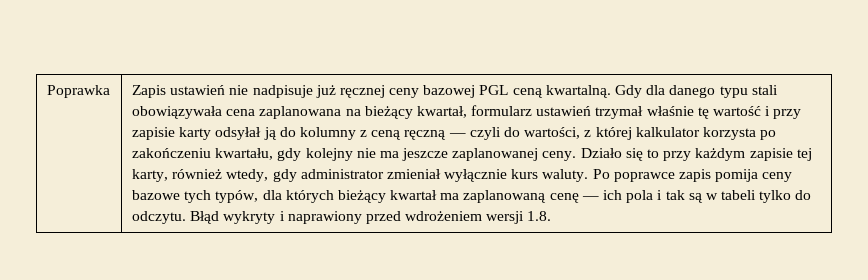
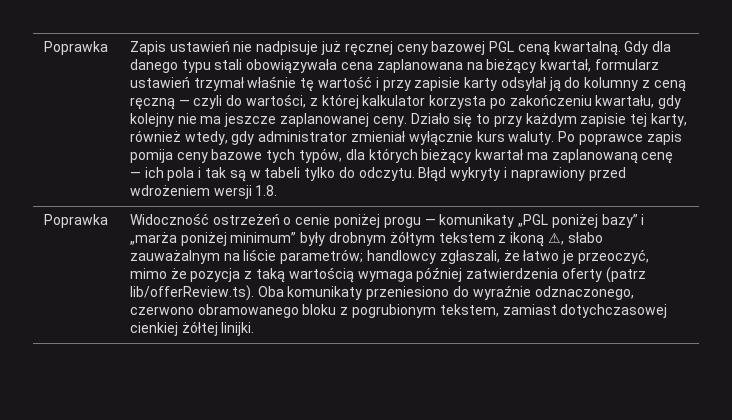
(552, 216) none -> [43,214,108,228] [129,213,645,228] [129,231,603,247] [129,249,649,264] [129,267,646,283] [129,285,634,301] [129,304,668,318] [129,321,255,336] // Poprawka | Widoczność ostrzeżeń o cenie poniżej progu — komunikaty „PGL poniżej bazy” i „marża poniżej minimum” były drobnym żółtym tekstem z ikoną ⚠, słabo zauważalnym na liście parametrów; handlowcy zgłaszali, że łatwo je przeoczyć, mimo że pozycja z taką wartością wymaga później zatwierdzenia oferty (patrz lib/offerReview.ts). Oba komunikaty przeniesiono do wyraźnie odznaczonego, czerwono obramowanego bloku z pogrubionym tekstem, zamiast dotychczasowej cienkiej żółtej linijki.

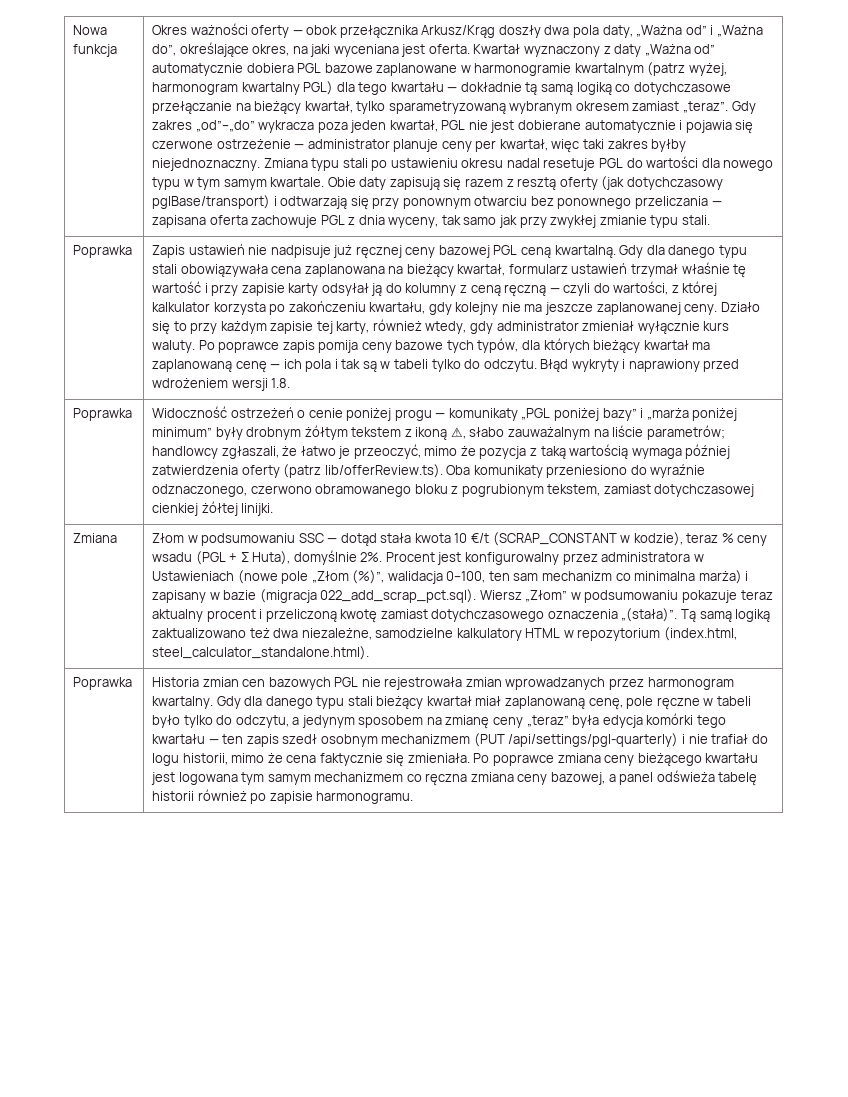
(43, 48) none -> [73,25,108,35] [73,44,118,57] [152,23,763,38] [152,42,716,57] [152,62,727,76] [152,81,731,95] [152,101,756,114] [152,120,754,134] [152,139,687,153] [152,156,774,171] [152,176,723,191] [152,195,722,210] [152,215,710,228] Nowa funkcja | Okres ważności oferty — obok przełącznika Arkusz/Krąg doszły dwa pola daty, „Ważna od” i „Ważna do”, określające okres, na jaki wyceniana jest oferta. Kwartał wyznaczony z daty „Ważna od” automatycznie dobiera PGL bazowe zaplanowane w harmonogramie kwartalnym (patrz wyżej, harmonogram kwartalny PGL) dla tego kwartału — dokładnie tą samą logiką co dotychczasowe przełączanie na bieżący kwartał, tylko sparametryzowaną wybranym okresem zamiast „teraz”. Gdy zakres „od”–„do” wykracza poza jeden kwartał, PGL nie jest dobierane automatycznie i pojawia się czerwone ostrzeżenie — administrator planuje ceny per kwartał, więc taki zakres byłby niejednoznaczny. Zmiana typu stali po ustawieniu okresu nadal resetuje PGL do wartości dla nowego typu w tym samym kwartale. Obie daty zapisują się razem z resztą oferty (jak dotychczasowy pglBase/transport) i odtwarzają się przy ponownym otwarciu bez ponownego przeliczania — zapisana oferta zachowuje PGL z dnia wyceny, tak samo jak przy zwykłej zmianie typu stali. //
(255, 329) none -> [73,533,118,543] [152,532,768,546] [152,550,704,565] [152,570,749,584] [152,589,773,603] [152,608,771,623] [152,627,737,641] [152,646,370,660] [73,677,133,690] [152,677,734,690] [152,696,751,710] [152,713,726,729] [152,733,768,747] [152,753,759,767] [151,770,758,786] [152,789,414,804] // Zmiana | Złom w podsumowaniu SSC — dotąd stała kwota 10 €/t (SCRAP_CONSTANT w kodzie), teraz % ceny wsadu (PGL + Σ Huta), domyślnie 2%. Procent jest konfigurowalny przez administratora w Ustawieniach (nowe pole „Złom (%)”, walidacja 0–100, ten sam mechanizm co minimalna marża) i zapisany w bazie (migracja 022_add_scrap_pct.sql). Wiersz „Złom” w podsumowaniu pokazuje teraz aktualny procent i przeliczoną kwotę zamiast dotychczasowego oznaczenia „(stała)”. Tą samą logiką zaktualizowano też dwa niezależne, samodzielne kalkulatory HTML w repozytorium (index.html, steel_calculator_standalone.html). // Poprawka | Historia zmian cen bazowych PGL nie rejestrowała zmian wprowadzanych przez harmonogram kwartalny. Gdy dla danego typu stali bieżący kwartał miał zaplanowaną cenę, pole ręczne w tabeli było tylko do odczytu, a jedynym sposobem na zmianę ceny „teraz” była edycja komórki tego kwartału — ten zapis szedł osobnym mechanizmem (PUT /api/settings/pgl-quarterly) i nie trafiał do logu historii, mimo że cena faktycznie się zmieniała. Po poprawce zmiana ceny bieżącego kwartału jest logowana tym samym mechanizmem co ręczna zmiana ceny bazowej, a panel odświeża tabelę historii również po zapisie harmonogramu.

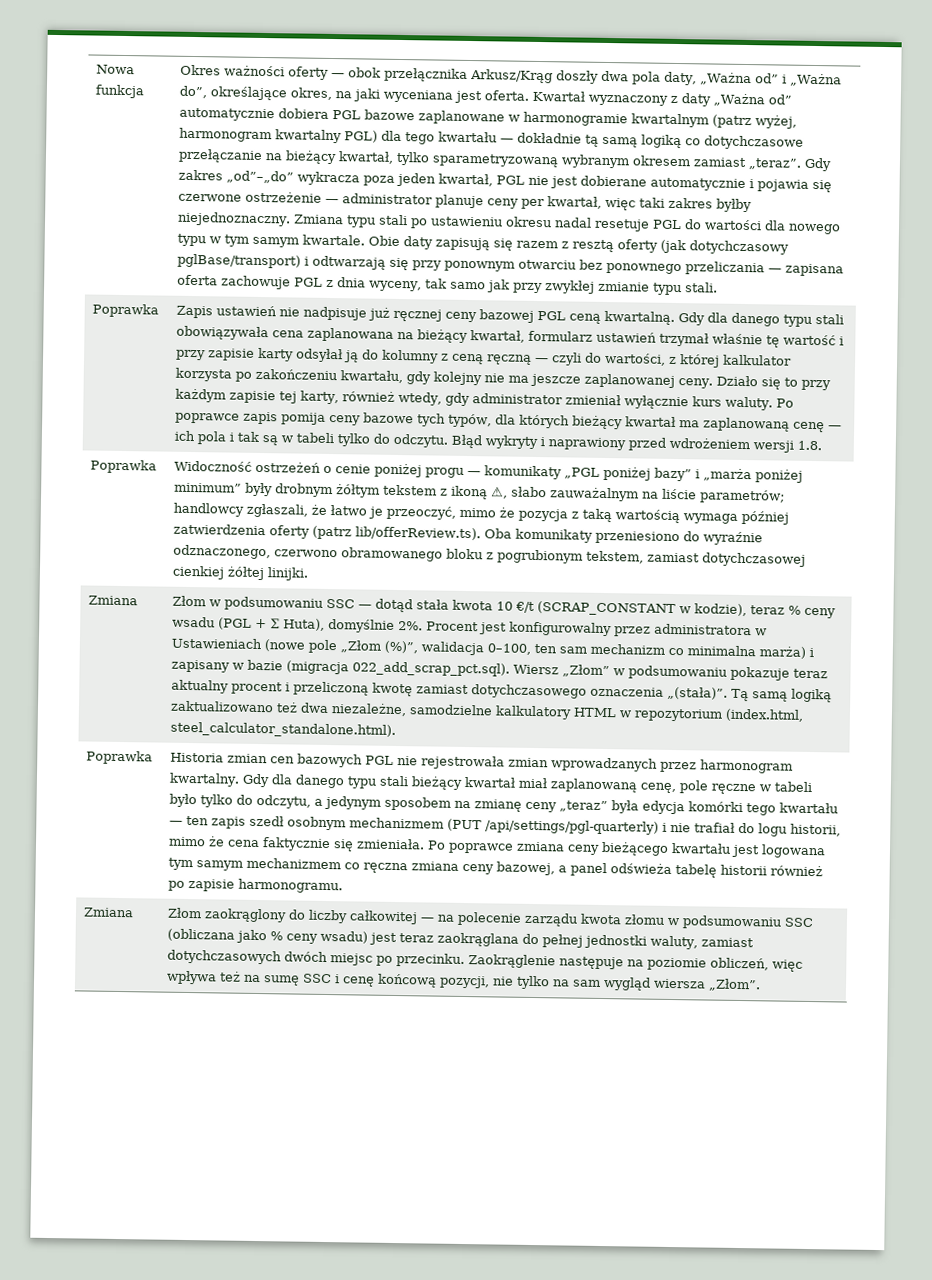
(414, 797) none -> [83,907,135,918] [167,907,815,930] [167,928,755,950] [167,949,804,972] [166,970,762,992] // Zmiana | Złom zaokrąglony do liczby całkowitej — na polecenie zarządu kwota złomu w podsumowaniu SSC (obliczana jako % ceny wsadu) jest teraz zaokrąglana do pełnej jednostki waluty, zamiast dotychczasowych dwóch miejsc po przecinku. Zaokrąglenie następuje na poziomie obliczeń, więc wpływa też na sumę SSC i cenę końcową pozycji, nie tylko na sam wygląd wiersza „Złom”.

